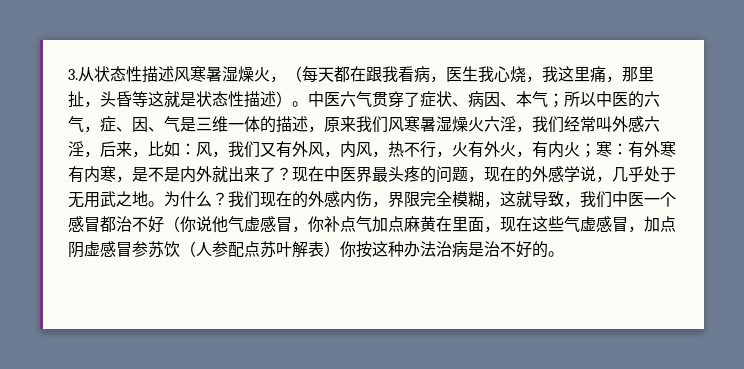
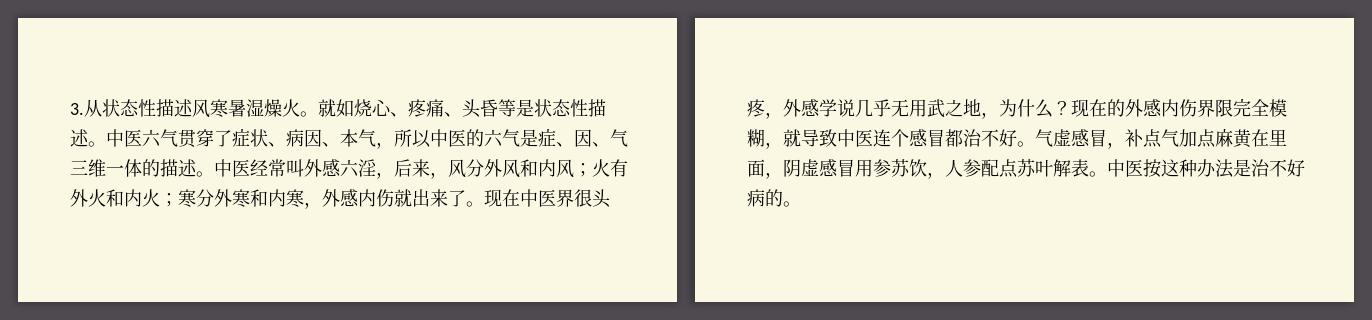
[270,66,654,83] [68,91,180,108] ，（每天都在跟我看病，医生我心烧，我这里痛，那里扯，头昏等这就 -> [300,99,516,118] 。就如烧心、疼痛、头昏等
[276,91,292,107] ） -> (89, 138) none
[548,93,564,108] ； -> [376,142,394,149] ，
[84,126,100,133] ， -> [520,129,538,147] 是
[180,117,196,132] 是 -> (628, 138) none
[308,116,564,133] ，原来我们风寒暑湿燥火六淫，我们 -> [196,159,250,177] 。中医
[148,141,452,158] 比如：风，我们又有外风，内风，热不行， -> [448,159,592,178] 风分外风和内风；
[516,141,548,158] ，有 -> [106,189,124,207] 和
[612,141,676,158] [68,166,212,183] ：有外寒有内寒，是不是内外 -> [196,189,394,209] 分外寒和内寒，外感内伤
[276,167,292,181] ？ -> [466,201,484,207] 。
[372,166,676,183] 最头疼的问题，现在的外感学说，几乎处于 -> [574,189,611,208] [747,99,891,119] 很头疼，外感学说几乎
[148,201,164,207] 。 -> [981,112,999,119] ，
[228,191,260,208] 我们 -> (1071, 108) none
[372,201,388,208] ， -> (1197, 108) none
[500,191,660,208] 这就导致，我们中医一 -> [783,129,891,147] 就导致中医连
[164,216,324,233] （你说他气虚感冒，你 -> [1017,129,1125,149] 。气虚感冒，
[500,216,676,233] [68,241,196,258] 现在这些气虚感冒，加点阴虚感冒参苏饮（ -> [783,159,945,179] 阴虚感冒用参苏饮，
[324,241,356,257] ）你 -> [1089,159,1143,177] 。中医
[436,241,468,258] 治病 -> (1234, 168) none
(532, 249) none -> [747,189,765,207] 病

